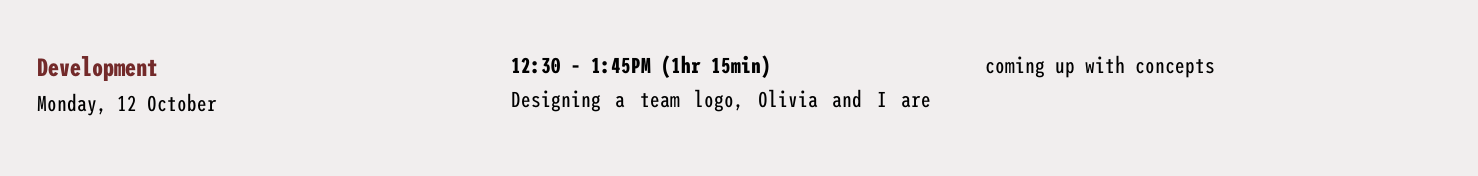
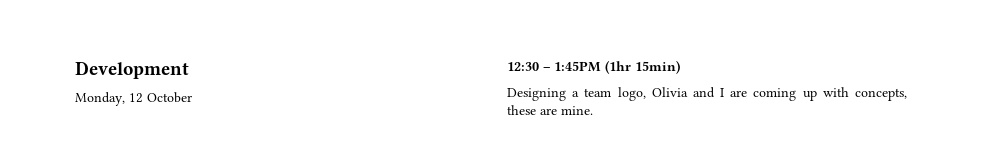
[1135,59,1215,78] concepts -> [855,88,907,101] [507,105,593,115] concepts, these are mine.

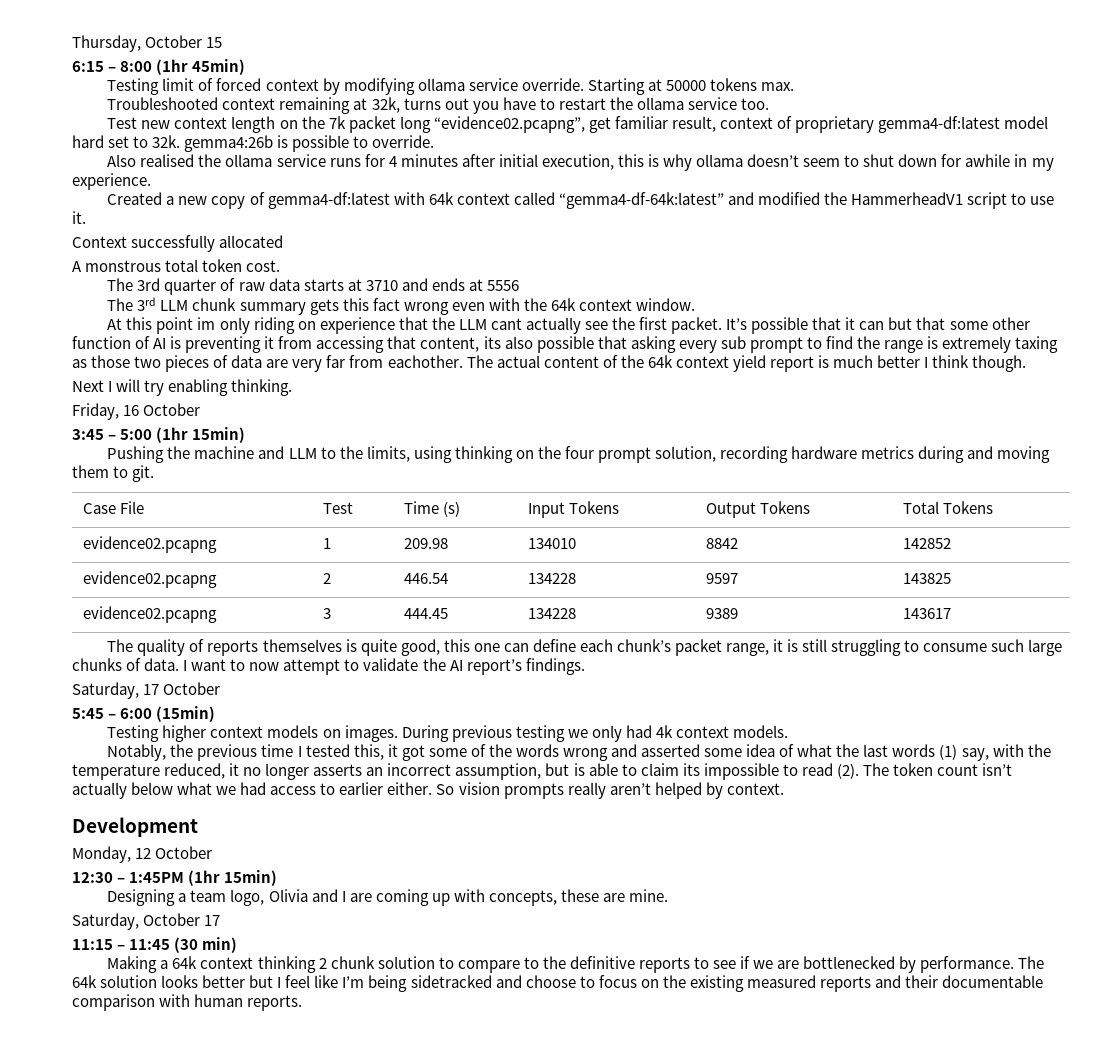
(75, 70) none -> [72,35,223,52] [72,59,246,75] [107,78,794,95] [107,97,769,114] [107,116,1049,133] [72,135,435,152] [107,154,1054,171] [72,173,151,190] [107,192,1055,209] [72,211,86,224] [72,235,284,252] [72,259,281,272] [107,278,519,295] [107,297,695,315] [107,317,1030,334] [72,336,1059,353] [72,355,1027,372] [72,379,293,396] [72,403,201,420] [72,427,246,443] [107,446,1051,463] [72,465,155,482] [82,501,144,514] [322,502,353,514] [403,501,460,517] [527,501,619,518] [705,501,810,518] [902,501,993,514] [82,536,217,553] [322,538,331,549] [403,538,448,549] [527,538,576,549] [705,538,738,549] [902,538,951,549] [82,571,217,588] [322,573,331,584] [403,573,448,584] [527,573,576,584] [705,573,738,584] [902,573,951,584] [82,606,217,623] [322,608,331,619] [403,608,448,619] [527,608,576,619] [705,608,738,619] [902,608,951,619] [107,639,1063,656] [72,658,585,675] [72,682,221,699] [72,706,216,722] [107,725,788,742] [107,744,1051,761] [72,763,1013,780] [72,782,784,799] Thursday, October 15 // 6:15 – 8:00 (1hr 45min) // Testing limit of forced context by modifying ollama service override. Starting at 50000 tokens max. // Troubleshooted context remaining at 32k, turns out you have to restart the ollama service too. // Test new context length on the 7k packet long “evidence02.pcapng”, get familiar result, context of proprietary gemma4-df:latest model hard set to 32k. gemma4:26b is possible to override. // Also realised the ollama service runs for 4 minutes after initial execution, this is why ollama doesn’t seem to shut down for awhile in my experience. // Created a new copy of gemma4-df:latest with 64k context called “gemma4-df-64k:latest” and modified the HammerheadV1 script to use it. // Context successfully allocated // A monstrous total token cost. // The 3rd quarter of raw data starts at 3710 and ends at 5556 // The 3rd LLM chunk summary gets this fact wrong even with the 64k context window. // At this point im only riding on experience that the LLM cant actually see the first packet. It’s possible that it can but that some other function of AI is preventing it from accessing that content, its also possible that asking every sub prompt to find the range is extremely taxing as those two pieces of data are very far from eachother. The actual content of the 64k context yield report is much better I think though. // Next I will try enabling thinking. // Friday, 16 October // 3:45 – 5:00 (1hr 15min) // Pushing the machine and LLM to the limits, using thinking on the four prompt solution, recording hardware metrics during and moving them to git. // Case File | Test | Time (s) | Input Tokens | Output Tokens | Total Tokens // evidence02.pcapng | 1 | 209.98 | 134010 | 8842 | 142852 // evidence02.pcapng | 2 | 446.54 | 134228 | 9597 | 143825 // evidence02.pcapng | 3 | 444.45 | 134228 | 9389 | 143617 // The quality of reports themselves is quite good, this one can define each chunk’s packet range, it is still struggling to consume such large chunks of data. I want to now attempt to validate the AI report’s findings. // Saturday, 17 October // 5:45 – 6:00 (15min) // Testing higher context models on images. During previous testing we only had 4k context models. // Notably, the previous time I tested this, it got some of the words wrong and asserted some idea of what the last words (1) say, with the temperature reduced, it no longer asserts an incorrect assumption, but is able to claim its impossible to read (2). The token count isn’t actually below what we had access to earlier either. So vision prompts really aren’t helped by context. //
(593, 110) none -> [72,913,221,930] [72,937,238,953] [107,956,1045,973] [72,975,1044,992] [72,994,303,1011] // Saturday, October 17 // 11:15 – 11:45 (30 min) // Making a 64k context thinking 2 chunk solution to compare to the definitive reports to see if we are bottlenecked by performance. The 64k solution looks better but I feel like I’m being sidetracked and choose to focus on the existing measured reports and their documentable comparison with human reports.

